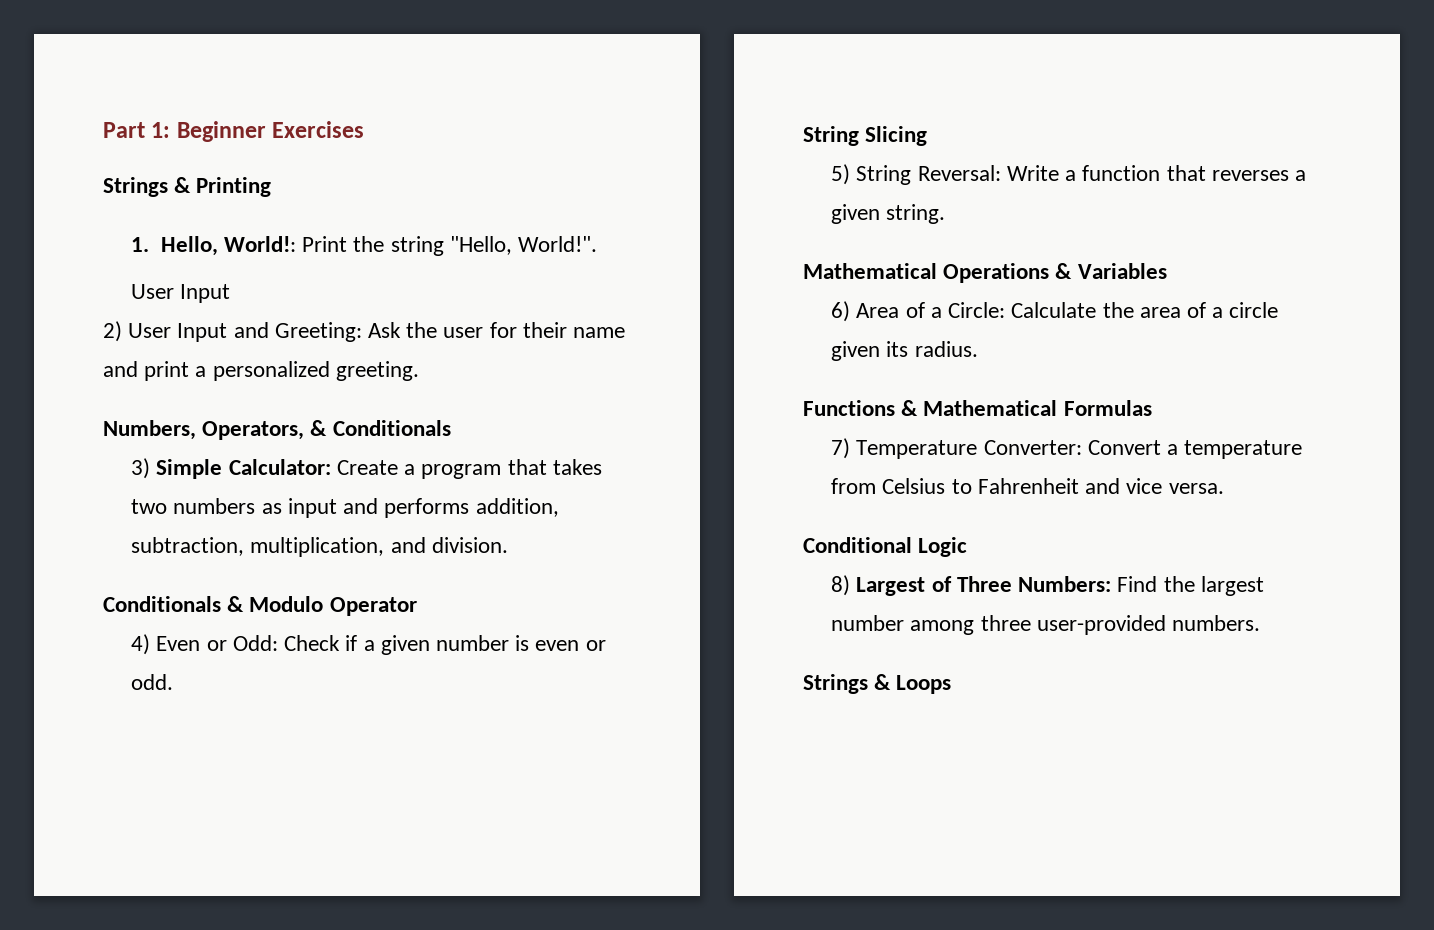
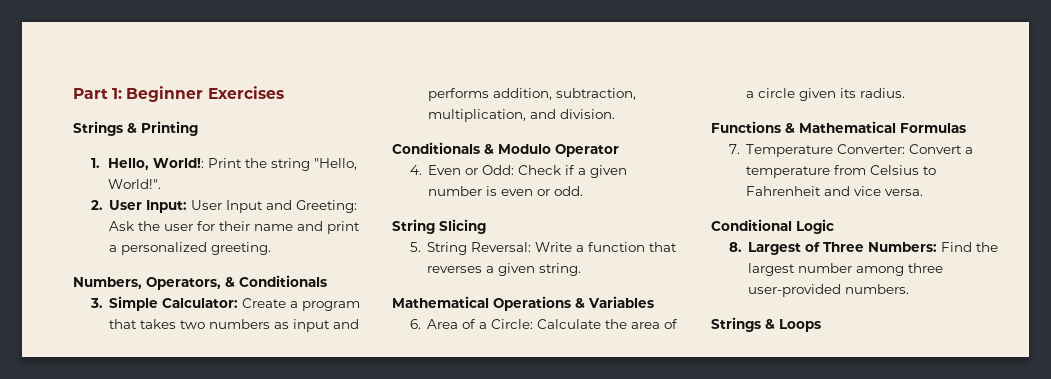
[131,284,231,303] [103,321,122,342] User Input // 2) -> [90,200,188,213] 2. User Input:
[131,458,151,479] 3) -> [89,298,103,308] 3.
[131,634,151,655] 4) -> [409,165,422,175] 4.
[831,164,851,185] 5) -> [409,242,421,252] 5.
[831,301,851,322] 6) -> [409,319,421,329] 6.
[831,438,851,459] 7) -> [728,144,740,154] 7.
[831,575,851,596] 8) -> [728,242,742,252] 8.

